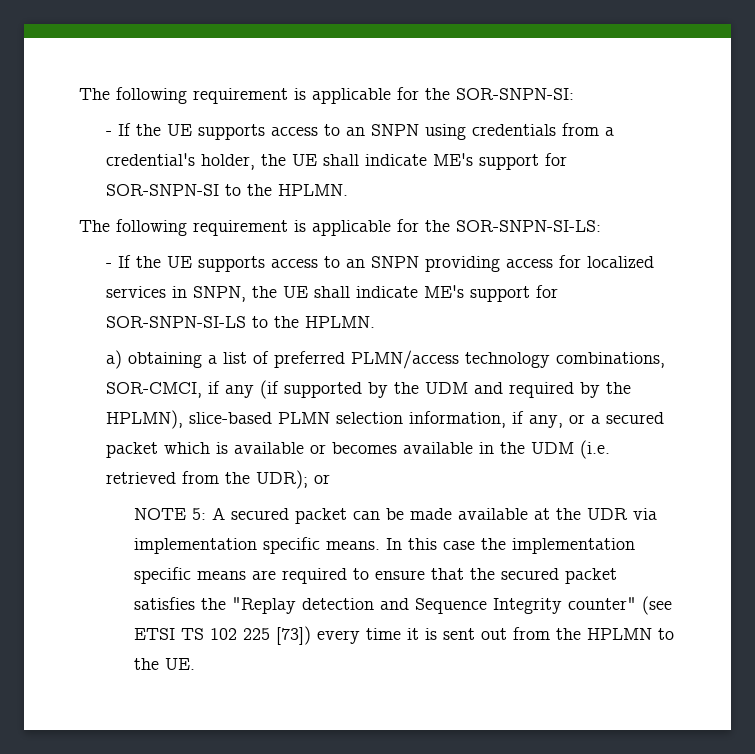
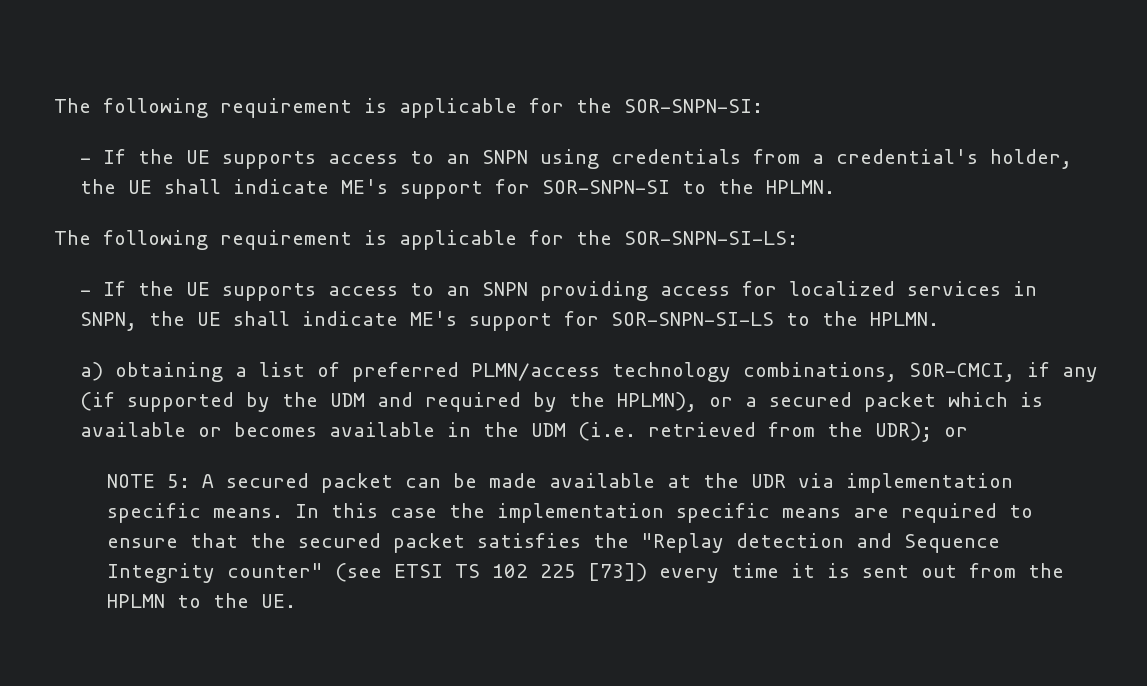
[189,411,564,428] slice-based PLMN selection information, if any, -> (698, 402) none

